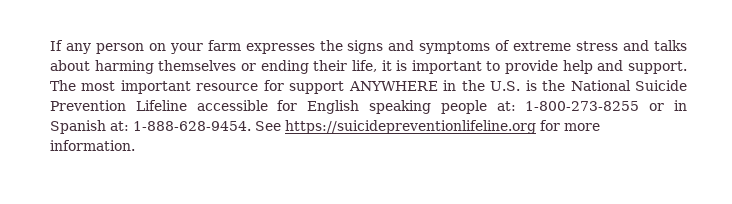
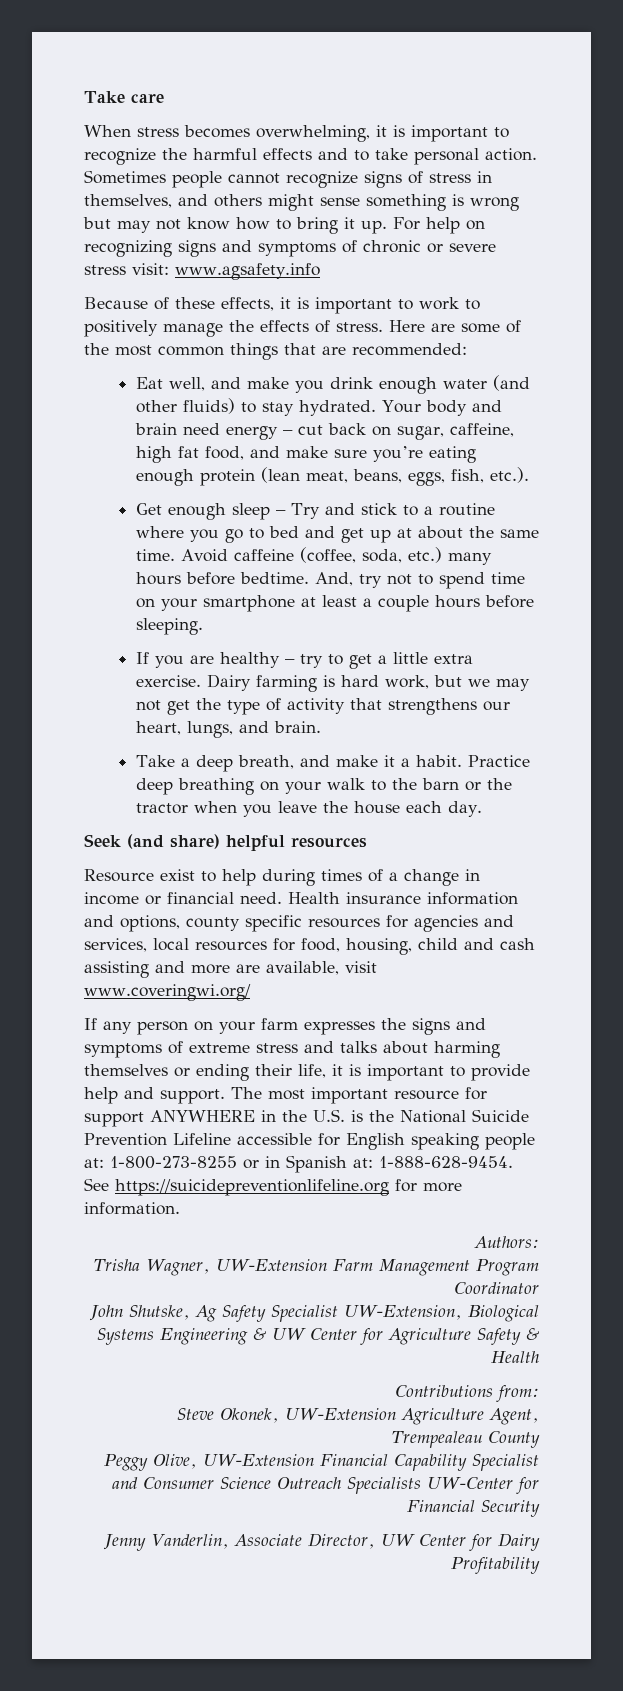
(50, 45) none -> [84,91,164,103] [84,125,509,142] [84,148,537,165] [84,170,492,188] [84,194,519,211] [83,217,485,234] [84,240,496,257] [84,263,320,280] [84,297,480,314] [84,320,521,337] [84,343,467,360] [135,375,530,394] [135,398,502,416] [134,423,514,440] [135,446,476,463] [135,467,529,486] [135,503,495,520] [135,526,539,543] [135,547,492,565] [135,572,525,589] [135,595,534,612] [135,618,203,635] [135,652,473,669] [135,674,530,692] [135,698,510,715] [135,721,321,738] [135,755,530,772] [135,778,512,795] [135,801,482,817] [84,834,367,851] [84,869,480,886] [84,892,518,905] [84,915,514,932] [84,938,535,955] [84,961,377,978] [84,984,251,1001] Take care // When stress becomes overwhelming, it is important to recognize the harmful effects and to take personal action. Sometimes people cannot recognize signs of stress in themselves, and others might sense something is wrong but may not know how to bring it up. For help on recognizing signs and symptoms of chronic or severe stress visit: www.agsafety.info // Because of these effects, it is important to work to positively manage the effects of stress. Here are some of the most common things that are recommended: // Eat well, and make you drink enough water (and other fluids) to stay hydrated. Your body and brain need energy – cut back on sugar, caffeine, high fat food, and make sure you’re eating enough protein (lean meat, beans, eggs, fish, etc.). // Get enough sleep – Try and stick to a routine where you go to bed and get up at about the same time. Avoid caffeine (coffee, soda, etc.) many hours before bedtime. And, try not to spend time on your smartphone at least a couple hours before sleeping. // If you are healthy – try to get a little extra exercise. Dairy farming is hard work, but we may not get the type of activity that strengthens our heart, lungs, and brain. // Take a deep breath, and make it a habit. Practice deep breathing on your walk to the barn or the tractor when you leave the house each day. // Seek (and share) helpful resources // Resource exist to help during times of a change in income or financial need. Health insurance information and options, county specific resources for agencies and services, local resources for food, housing, child and cash assisting and more are available, visit www.coveringwi.org/ //
(135, 145) none -> [474,1236,539,1248] [93,1259,539,1276] [454,1282,539,1294] [89,1305,539,1322] [97,1328,539,1345] [491,1351,539,1363] [395,1385,539,1402] [177,1408,539,1425] [391,1431,540,1448] [104,1454,539,1471] [112,1477,539,1494] [407,1500,540,1517] [103,1533,540,1551] [451,1557,540,1574] // Authors: // Trisha Wagner, UW-Extension Farm Management Program Coordinator // John Shutske, Ag Safety Specialist UW-Extension, Biological Systems Engineering & UW Center for Agriculture Safety & Health // Contributions from: // Steve Okonek, UW-Extension Agriculture Agent, Trempealeau County // Peggy Olive, UW-Extension Financial Capability Specialist and Consumer Science Outreach Specialists UW-Center for Financial Security // Jenny Vanderlin, Associate Director, UW Center for Dairy Profitability

